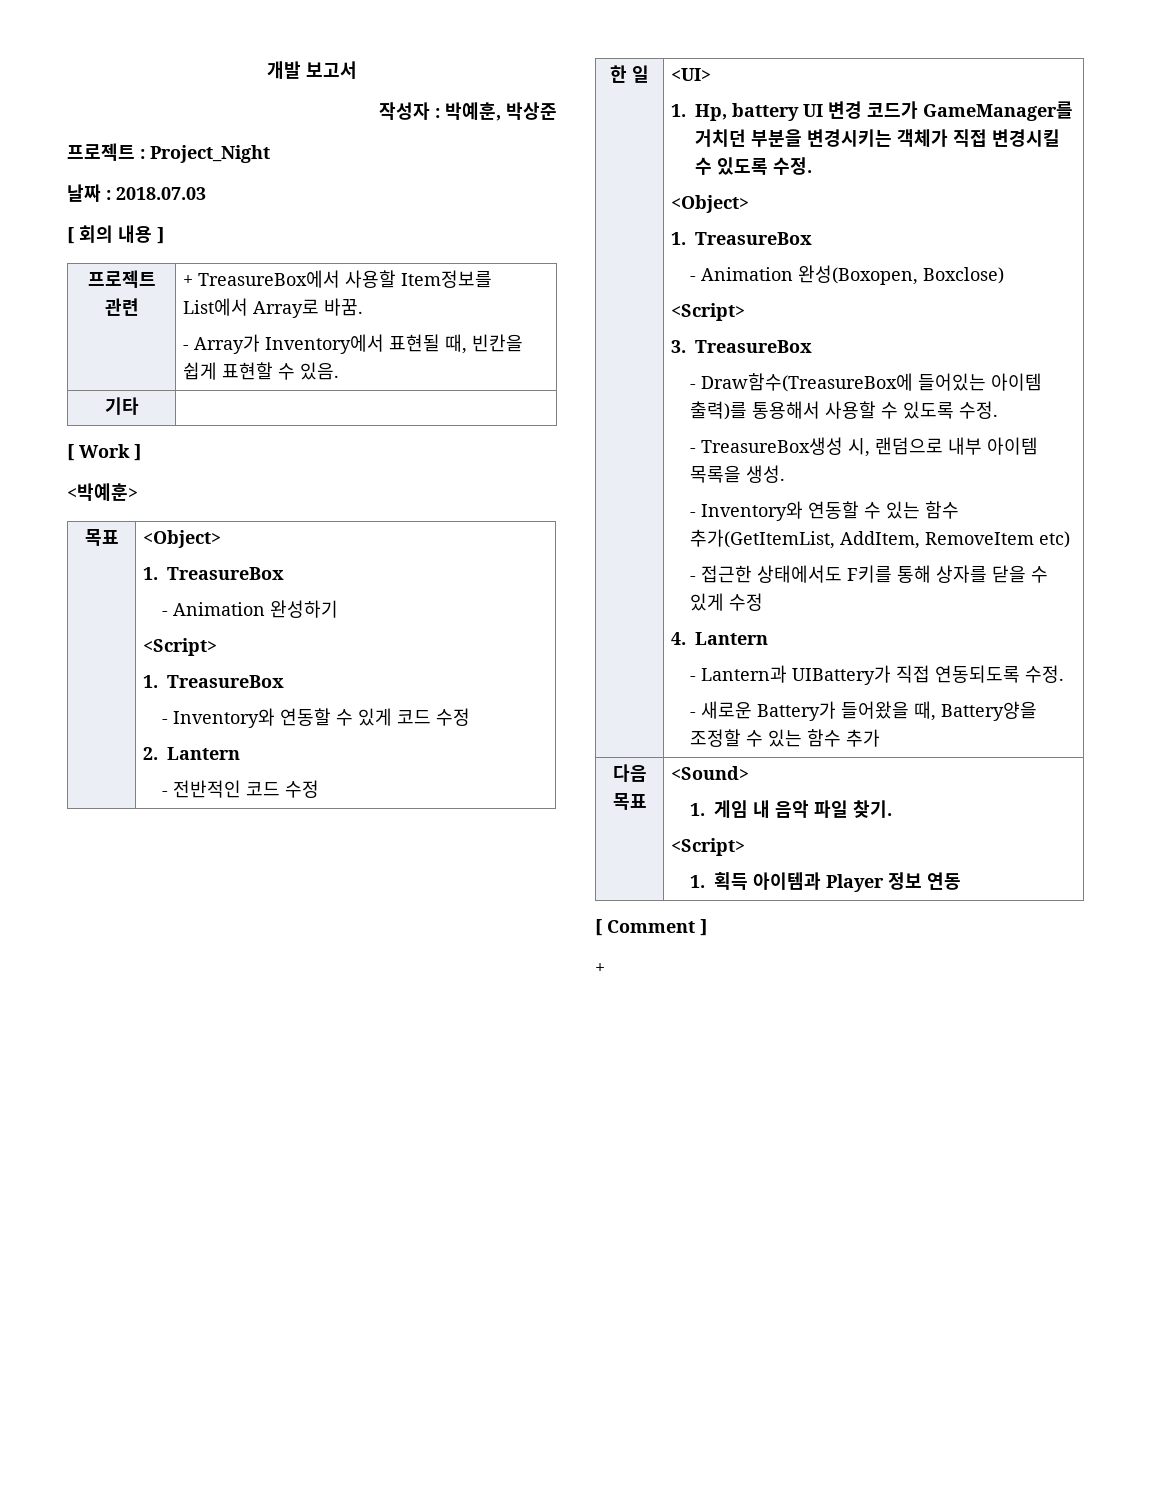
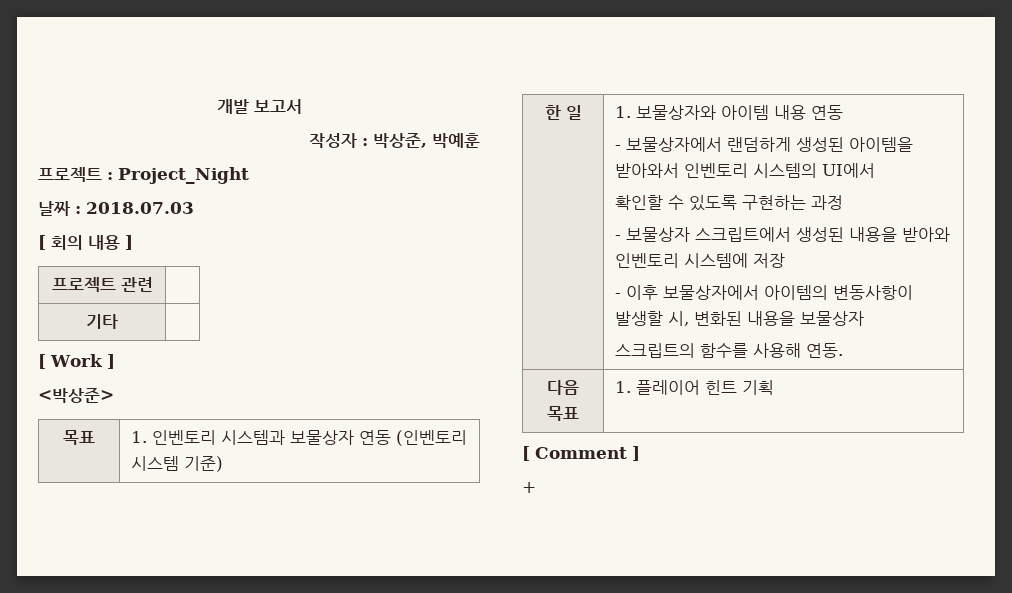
[445,102,557,121] 박예훈, 박상준 -> [373,133,480,148] 박상준, 박예훈
[182,270,492,288] [182,298,363,318] [182,334,523,354] [182,362,339,380] + TreasureBox에서 사용할 Item정보를 List에서 Array로 바꿈. // - Array가 Inventory에서 표현될 때, 빈칸을 쉽게 표현할 수 있음. -> (153, 284) none
[67,483,138,501] [84,529,119,546] [142,530,221,548] [142,567,284,580] [161,600,338,618] [142,638,217,656] [142,675,284,688] [161,708,470,728] [142,747,240,760] [161,780,319,798] [610,65,649,83] [670,68,711,81] [670,101,1073,121] [694,129,1060,147] [694,157,812,175] [670,195,749,213] [670,232,812,245] [689,265,1004,285] [670,303,745,321] [670,340,812,353] [689,373,1042,392] [689,401,998,420] [689,437,1038,457] [689,465,785,483] [689,501,959,521] [689,529,1070,549] [689,565,1048,583] [689,593,763,611] [670,632,768,645] [689,665,1064,685] [689,701,1037,721] [689,729,880,747] [612,764,647,782] [612,793,647,810] [670,766,749,780] [689,800,892,818] [670,838,745,856] [689,872,961,892] <박예훈> // 목표 | <Object> // 1. TreasureBox // - Animation 완성하기 // <Script> // 1. TreasureBox // - Inventory와 연동할 수 있게 코드 수정 // 2. Lantern // - 전반적인 코드 수정 // 한 일 | <UI> // 1. Hp, battery UI 변경 코드가 GameManager를 거치던 부분을 변경시키는 객체가 직접 변경시킬 수 있도록 수정. // <Object> // 1. TreasureBox // - Animation 완성(Boxopen, Boxclose) // <Script> // 3. TreasureBox // - Draw함수(TreasureBox에 들어있는 아이템 출력)를 통용해서 사용할 수 있도록 수정. // - TreasureBox생성 시, 랜덤으로 내부 아이템 목록을 생성. // - Inventory와 연동할 수 있는 함수 추가(GetItemList, AddItem, RemoveItem etc) // - 접근한 상태에서도 F키를 통해 상자를 닫을 수 있게 수정 // 4. Lantern // - Lantern과 UIBattery가 직접 연동되도록 수정. // - 새로운 Battery가 들어왔을 때, Battery양을 조정할 수 있는 함수 추가 // 다음 목표 | <Sound> // 1. 게임 내 음악 파일 찾기. // <Script> // 1. 획득 아이템과 Player 정보 연동 -> [38,388,114,403] [63,430,95,445] [131,430,468,446] [131,456,224,472] [544,105,582,120] [615,105,844,120] [615,137,914,152] [615,163,876,178] [615,195,844,211] [615,227,951,242] [615,253,786,268] [615,285,914,300] [615,311,865,326] [615,343,844,358] [547,380,579,395] [547,406,579,421] [615,380,775,395] <박상준> // 목표 | 1. 인벤토리 시스템과 보물상자 연동 (인벤토리 시스템 기준) // 한 일 | 1. 보물상자와 아이템 내용 연동 // - 보물상자에서 랜덤하게 생성된 아이템을 받아와서 인벤토리 시스템의 UI에서 // 확인할 수 있도록 구현하는 과정 // - 보물상자 스크립트에서 생성된 내용을 받아와 인벤토리 시스템에 저장 // - 이후 보물상자에서 아이템의 변동사항이 발생할 시, 변화된 내용을 보물상자 // 스크립트의 함수를 사용해 연동. // 다음 목표 | 1. 플레이어 힌트 기획

